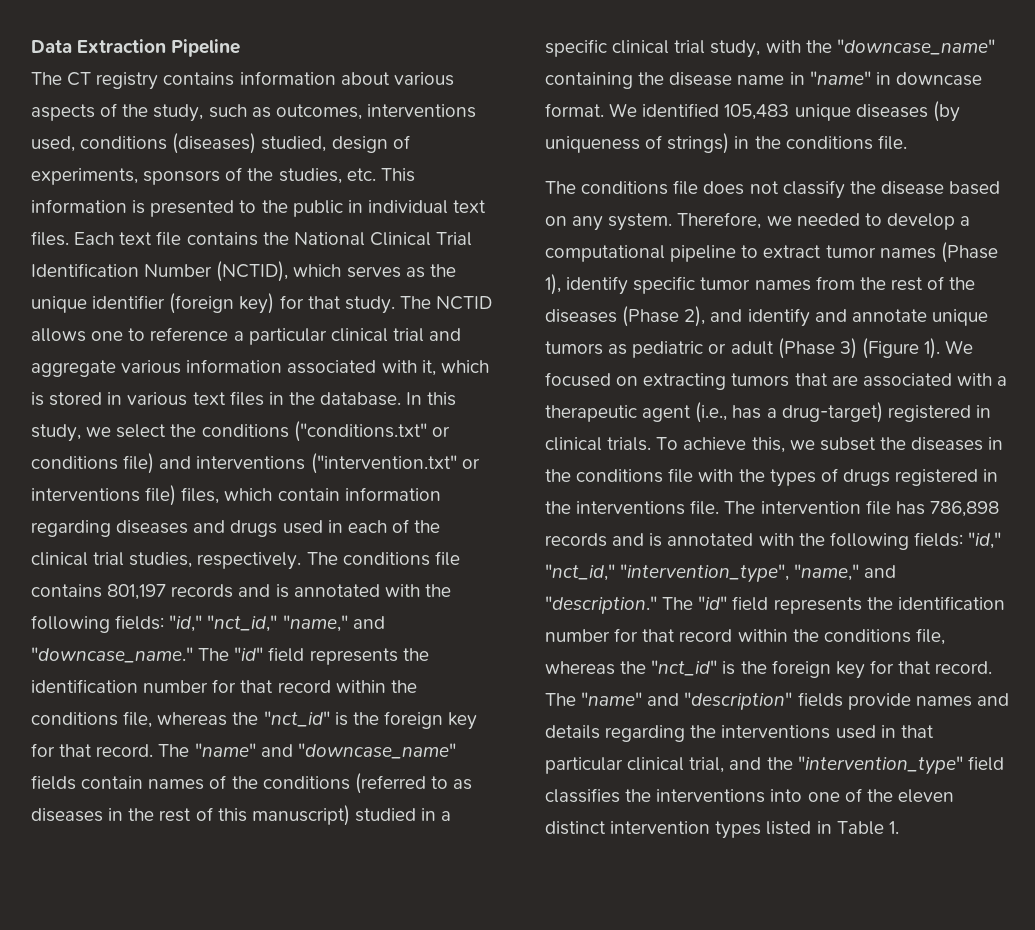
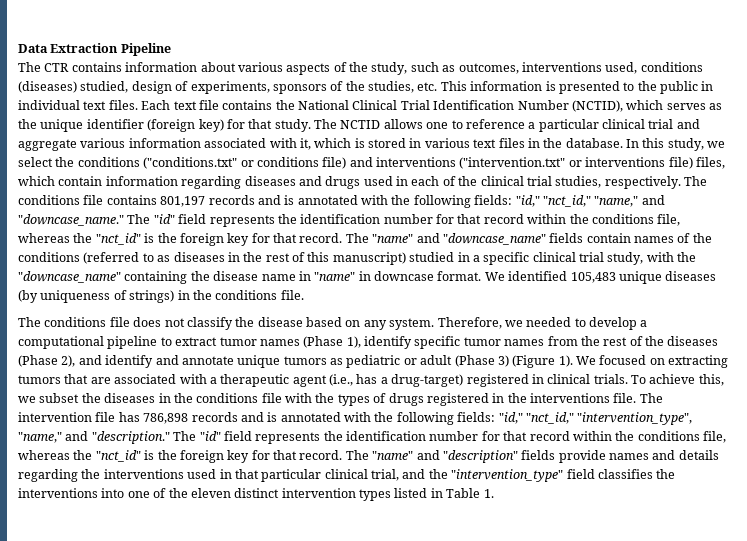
[67,72,159,90] CT registry -> [44,63,70,72] CTR

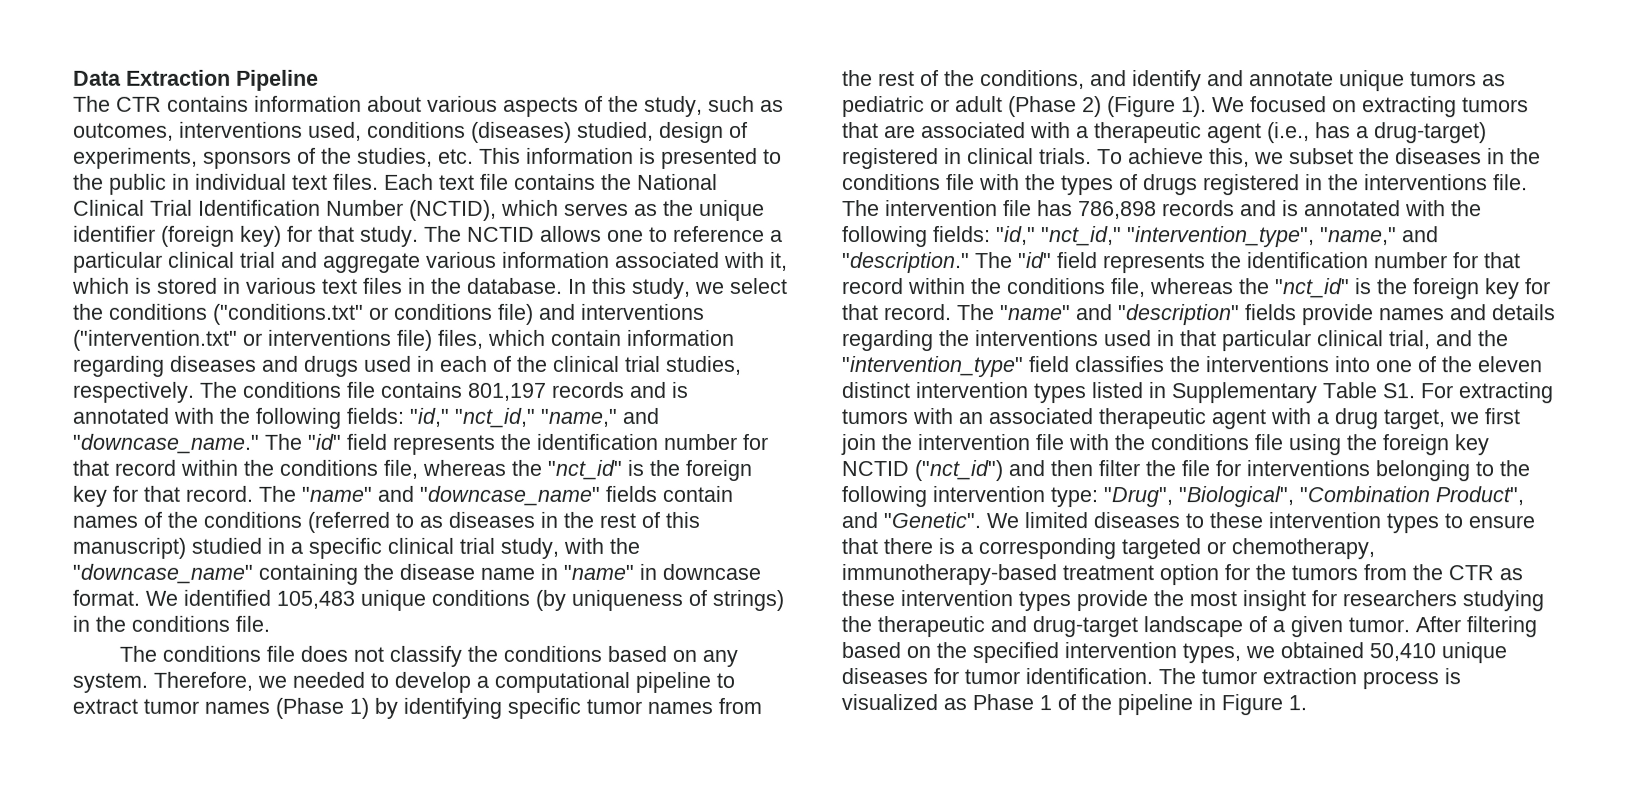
[665,271,717,281] diseases -> [431,589,530,606] conditions
[257,317,303,327] disease -> [502,645,602,662] conditions
[346,336,412,349] 1), identify -> [349,697,502,719] 1) by identifying
[667,336,719,346] [18,355,76,367] diseases (Phase 2), -> [980,70,1085,90] conditions,
[497,355,509,367] 3) -> [1082,96,1102,118] 2)
[446,488,481,498] Table -> [1171,382,1554,404] [841,408,1520,430] [840,434,1489,456] [841,460,1530,482] [841,486,1524,508] [841,512,1535,534] [841,538,1375,560] [841,564,1523,586] [841,590,1544,612] [841,616,1537,638] [841,642,1507,664] [841,668,1461,690] [841,694,1283,716] Supplementary Table S1. For extracting tumors with an associated therapeutic agent with a drug target, we first join the intervention file with the conditions file using the foreign key NCTID ("nct_id") and then filter the file for interventions belonging to the following intervention type: "Drug", "Biological", "Combination Product", and "Genetic". We limited diseases to these intervention types to ensure that there is a corresponding targeted or chemotherapy, immunotherapy-based treatment option for the tumors from the CTR as these intervention types provide the most insight for researchers studying the therapeutic and drug-target landscape of a given tumor. After filtering based on the specified intervention types, we obtained 50,410 unique diseases for tumor identification. The tumor extraction process is visualized as Phase 1 of the pipeline in Figure

